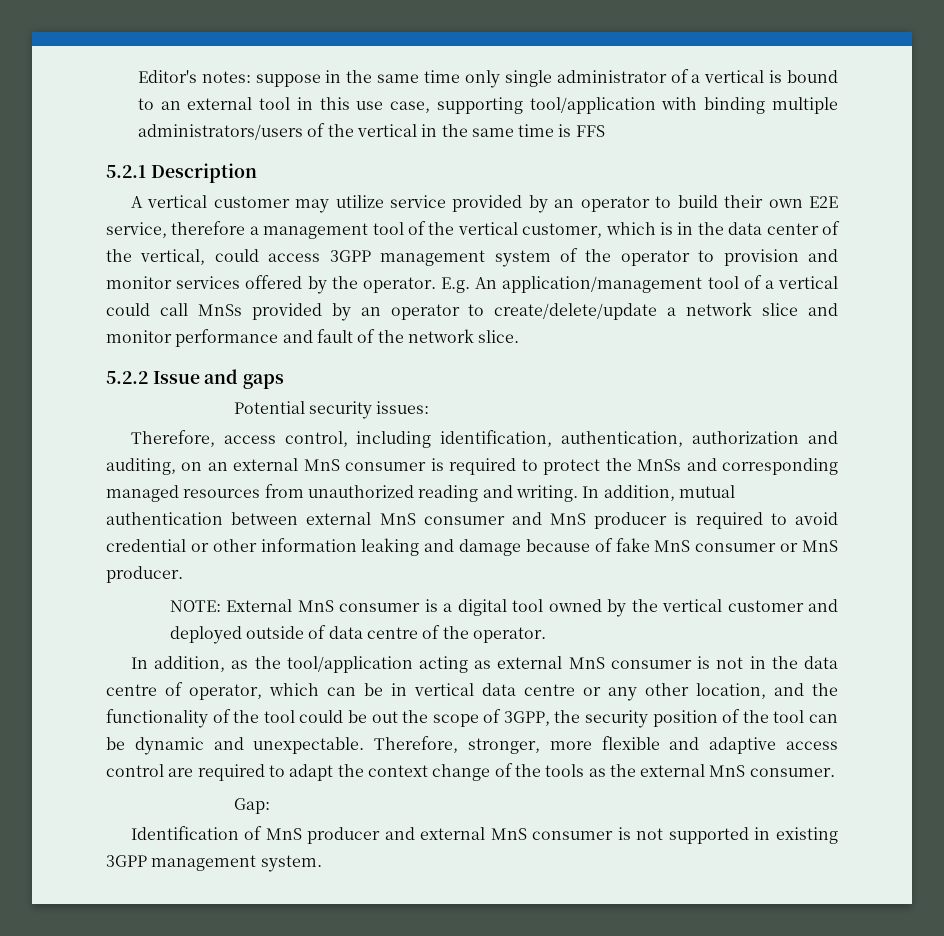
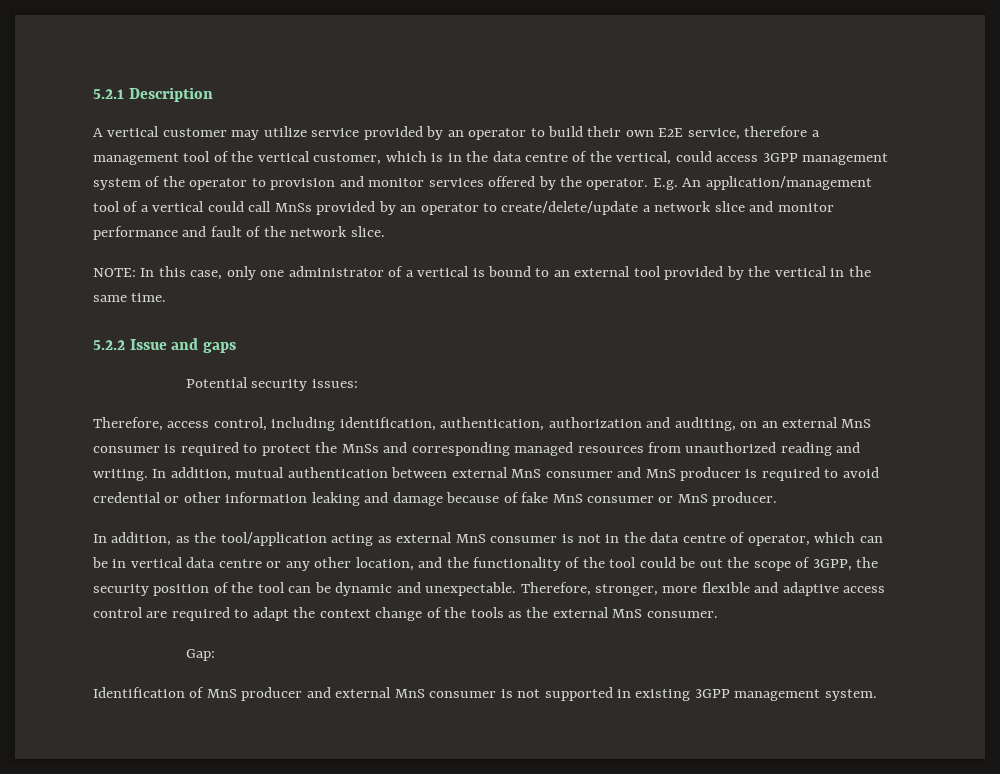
[137,69,838,88] [137,97,839,114] [137,123,605,140] Editor's notes: suppose in the same time only single administrator of a vertical is bound to an external tool in this use case, supporting tool/application with binding multiple administrators/users of the vertical in the same time is FFS // -> (93, 94) none
[766,223,819,235] center -> [525,153,569,162] centre
(520, 336) none -> [93,266,871,280] [93,293,167,302] // NOTE: In this case, only one administrator of a vertical is bound to an external tool provided by the vertical in the same time.
[169,599,838,617] [169,625,547,644] // NOTE: External MnS consumer is a digital tool owned by the vertical customer and deployed outside of data centre of the operator. -> (778, 499) none

